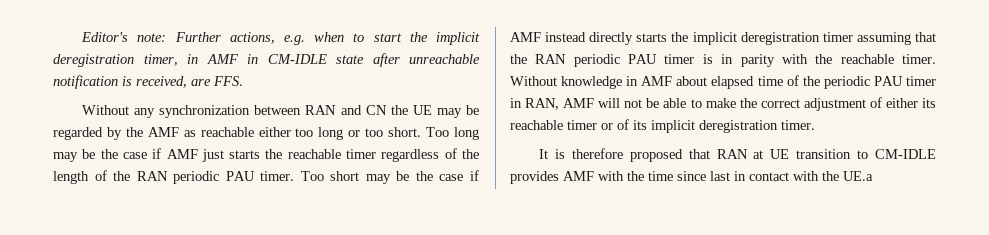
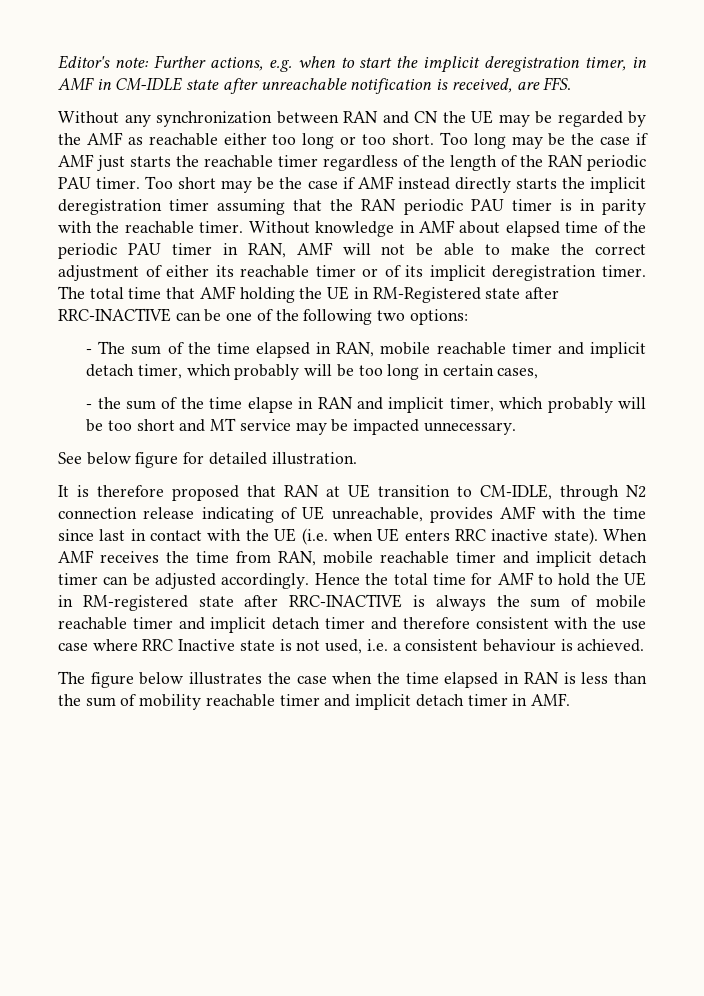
(815, 125) none -> [58,286,559,303] [58,308,468,325] [86,341,647,358] [86,364,539,380] [86,397,646,413] [86,418,516,435] [58,452,357,468] The total time that AMF holding the UE in RM-Registered state after RRC-INACTIVE can be one of the following two options: // - The sum of the time elapsed in RAN, mobile reachable timer and implicit detach timer, which probably will be too long in certain cases, // - the sum of the time elapse in RAN and implicit timer, which probably will be too short and MT service may be impacted unnecessary. // See below figure for detailed illustration.
[875,149,936,159] CM-IDLE -> [480,484,646,501] [58,506,423,523] CM-IDLE, through N2 connection release indicating of UE unreachable,
[843,171,873,181] UE.a -> [274,528,647,545] [58,550,647,567] [58,572,646,589] [58,594,646,611] [58,617,646,633] [58,639,645,654] [58,671,647,688] [58,693,570,710] UE (i.e. when UE enters RRC inactive state). When AMF receives the time from RAN, mobile reachable timer and implicit detach timer can be adjusted accordingly. Hence the total time for AMF to hold the UE in RM-registered state after RRC-INACTIVE is always the sum of mobile reachable timer and implicit detach timer and therefore consistent with the use case where RRC Inactive state is not used, i.e. a consistent behaviour is achieved. // The figure below illustrates the case when the time elapsed in RAN is less than the sum of mobility reachable timer and implicit detach timer in AMF.

